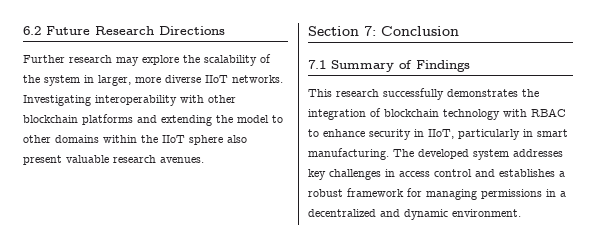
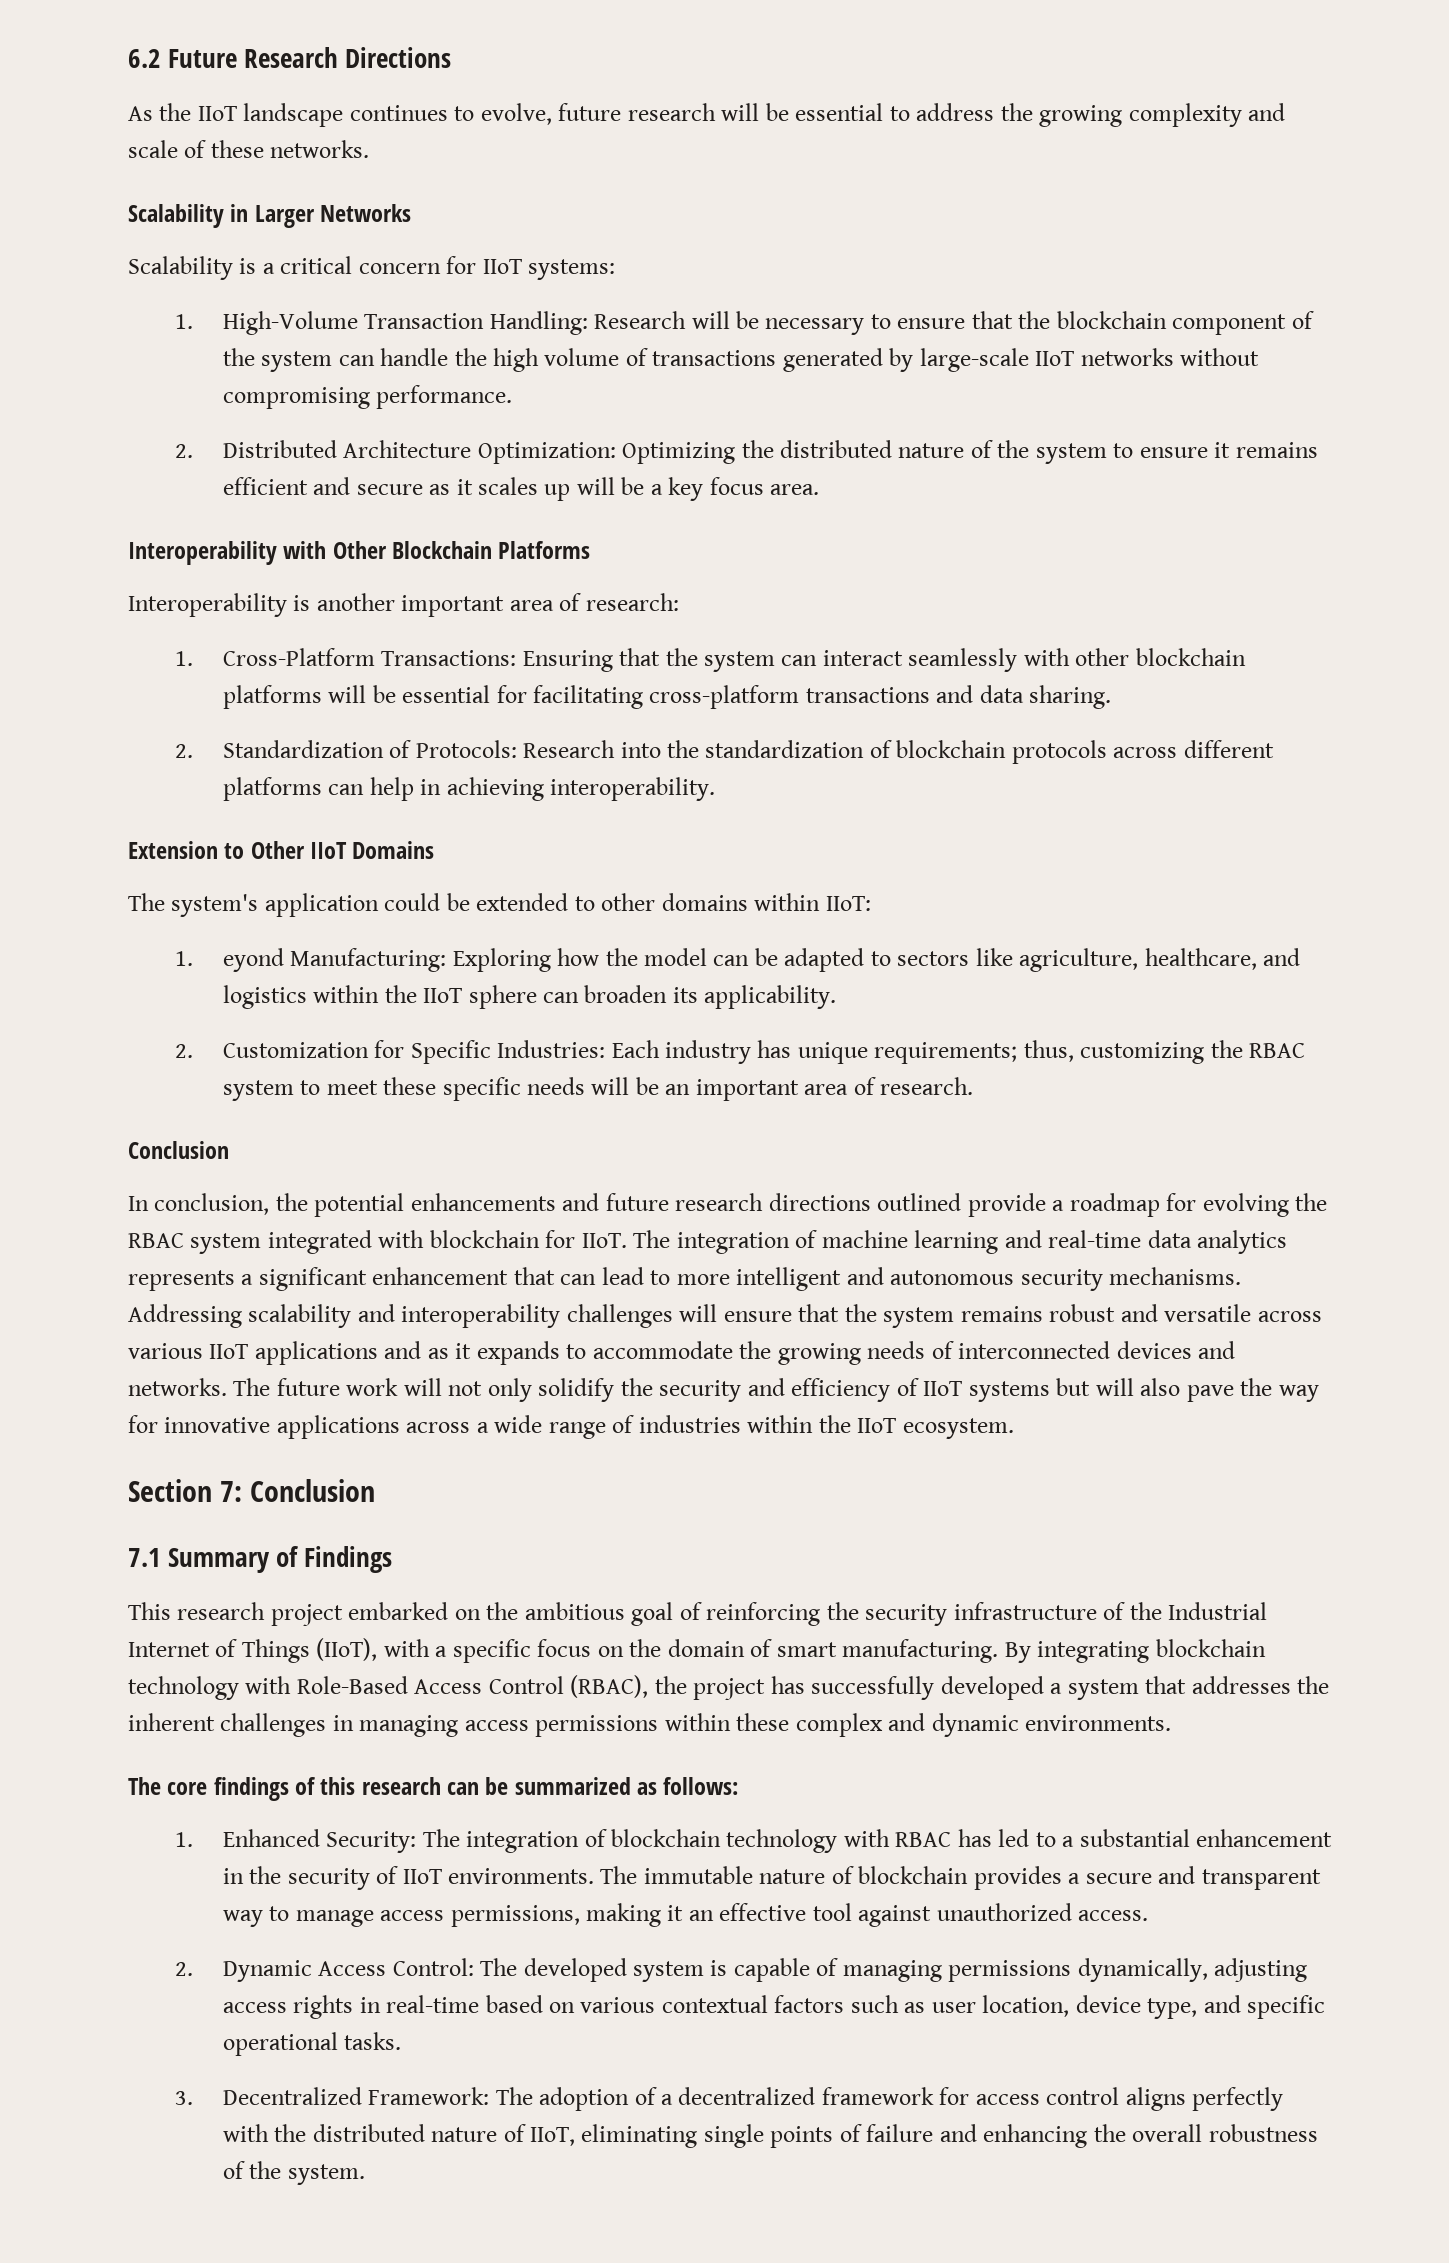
[23,54,271,66] [23,75,283,86] [23,95,236,106] [23,114,283,126] [23,135,247,145] [23,155,204,165] Further research may explore the scalability of the system in larger, more diverse IIoT networks. Investigating interoperability with other blockchain platforms and extending the model to other domains within the IIoT sphere also present valuable research avenues. -> [128,103,1286,127] [128,140,370,158] [128,204,412,228] [128,256,616,280] [175,311,1314,335] [222,348,1260,372] [222,385,513,409] [175,440,1318,464] [222,477,820,501] [128,541,591,565] [128,593,679,617] [175,648,1246,672] [222,685,1112,709] [175,740,1274,764] [222,777,715,801] [128,841,435,859] [128,893,871,917] [175,948,1301,972] [222,985,837,1009] [175,1040,1306,1064] [222,1077,974,1101] [128,1141,229,1159] [128,1193,1328,1217] [128,1230,1288,1254] [128,1267,1242,1291] [128,1304,1322,1328] [128,1341,1236,1365] [128,1378,1319,1402] [128,1415,1014,1439] As the IIoT landscape continues to evolve, future research will be essential to address the growing complexity and scale of these networks. // Scalability in Larger Networks // Scalability is a critical concern for IIoT systems: // 1. High-Volume Transaction Handling: Research will be necessary to ensure that the blockchain component of the system can handle the high volume of transactions generated by large-scale IIoT networks without compromising performance. // 2. Distributed Architecture Optimization: Optimizing the distributed nature of the system to ensure it remains efficient and secure as it scales up will be a key focus area. // Interoperability with Other Blockchain Platforms // Interoperability is another important area of research: // 1. Cross-Platform Transactions: Ensuring that the system can interact seamlessly with other blockchain platforms will be essential for facilitating cross-platform transactions and data sharing. // 2. Standardization of Protocols: Research into the standardization of blockchain protocols across different platforms can help in achieving interoperability. // Extension to Other IIoT Domains // The system's application could be extended to other domains within IIoT: // 1. eyond Manufacturing: Exploring how the model can be adapted to sectors like agriculture, healthcare, and logistics within the IIoT sphere can broaden its applicability. // 2. Customization for Specific Industries: Each industry has unique requirements; thus, customizing the RBAC system to meet these specific needs will be an important area of research. // Conclusion // In conclusion, the potential enhancements and future research directions outlined provide a roadmap for evolving the RBAC system integrated with blockchain for IIoT. The integration of machine learning and real-time data analytics represents a significant enhancement that can lead to more intelligent and autonomous security mechanisms. Addressing scalability and interoperability challenges will ensure that the system remains robust and versatile across various IIoT applications and as it expands to accommodate the growing needs of interconnected devices and networks. The future work will not only solidify the security and efficiency of IIoT systems but will also pave the way for innovative applications across a wide range of industries within the IIoT ecosystem.
[383,88,539,100] successfully demonstrates the -> [270,1602,1268,1626] [128,1638,1266,1663] [128,1675,1330,1700] [128,1713,1172,1737] [128,1777,739,1801] [175,1829,460,1853] project embarked on the ambitious goal of reinforcing the security infrastructure of the Industrial Internet of Things (IIoT), with a specific focus on the domain of smart manufacturing. By integrating blockchain technology with Role-Based Access Control (RBAC), the project has successfully developed a system that addresses the inherent challenges in managing access permissions within these complex and dynamic environments. // The core findings of this research can be summarized as follows: // 1. Enhanced Security: The
[308,129,568,140] [308,148,563,160] [308,169,565,180] [308,188,566,200] [308,209,521,220] to enhance security in IIoT, particularly in smart manufacturing. The developed system addresses key challenges in access control and establishes a robust framework for managing permissions in a decentralized and dynamic environment. -> [957,1829,1333,1847] [222,1866,1321,1890] [222,1903,1149,1927] [175,1958,1308,1982] [222,1995,1326,2019] [222,2032,402,2056] [175,2087,1284,2111] [222,2124,1318,2148] [222,2161,365,2185] has led to a substantial enhancement in the security of IIoT environments. The immutable nature of blockchain provides a secure and transparent way to manage access permissions, making it an effective tool against unauthorized access. // 2. Dynamic Access Control: The developed system is capable of managing permissions dynamically, adjusting access rights in real-time based on various contextual factors such as user location, device type, and specific operational tasks. // 3. Decentralized Framework: The adoption of a decentralized framework for access control aligns perfectly with the distributed nature of IIoT, eliminating single points of failure and enhancing the overall robustness of the system.

